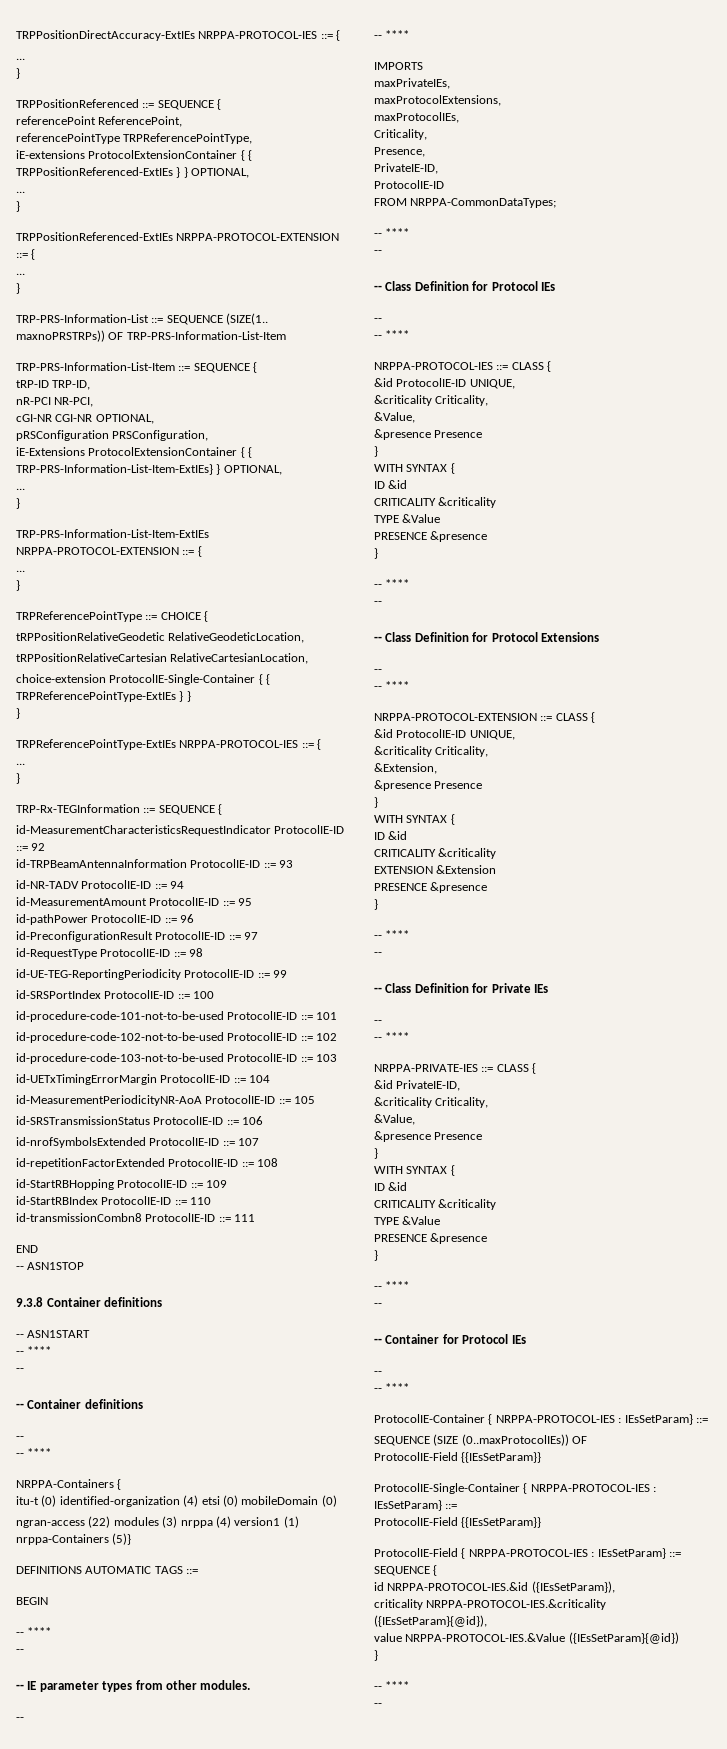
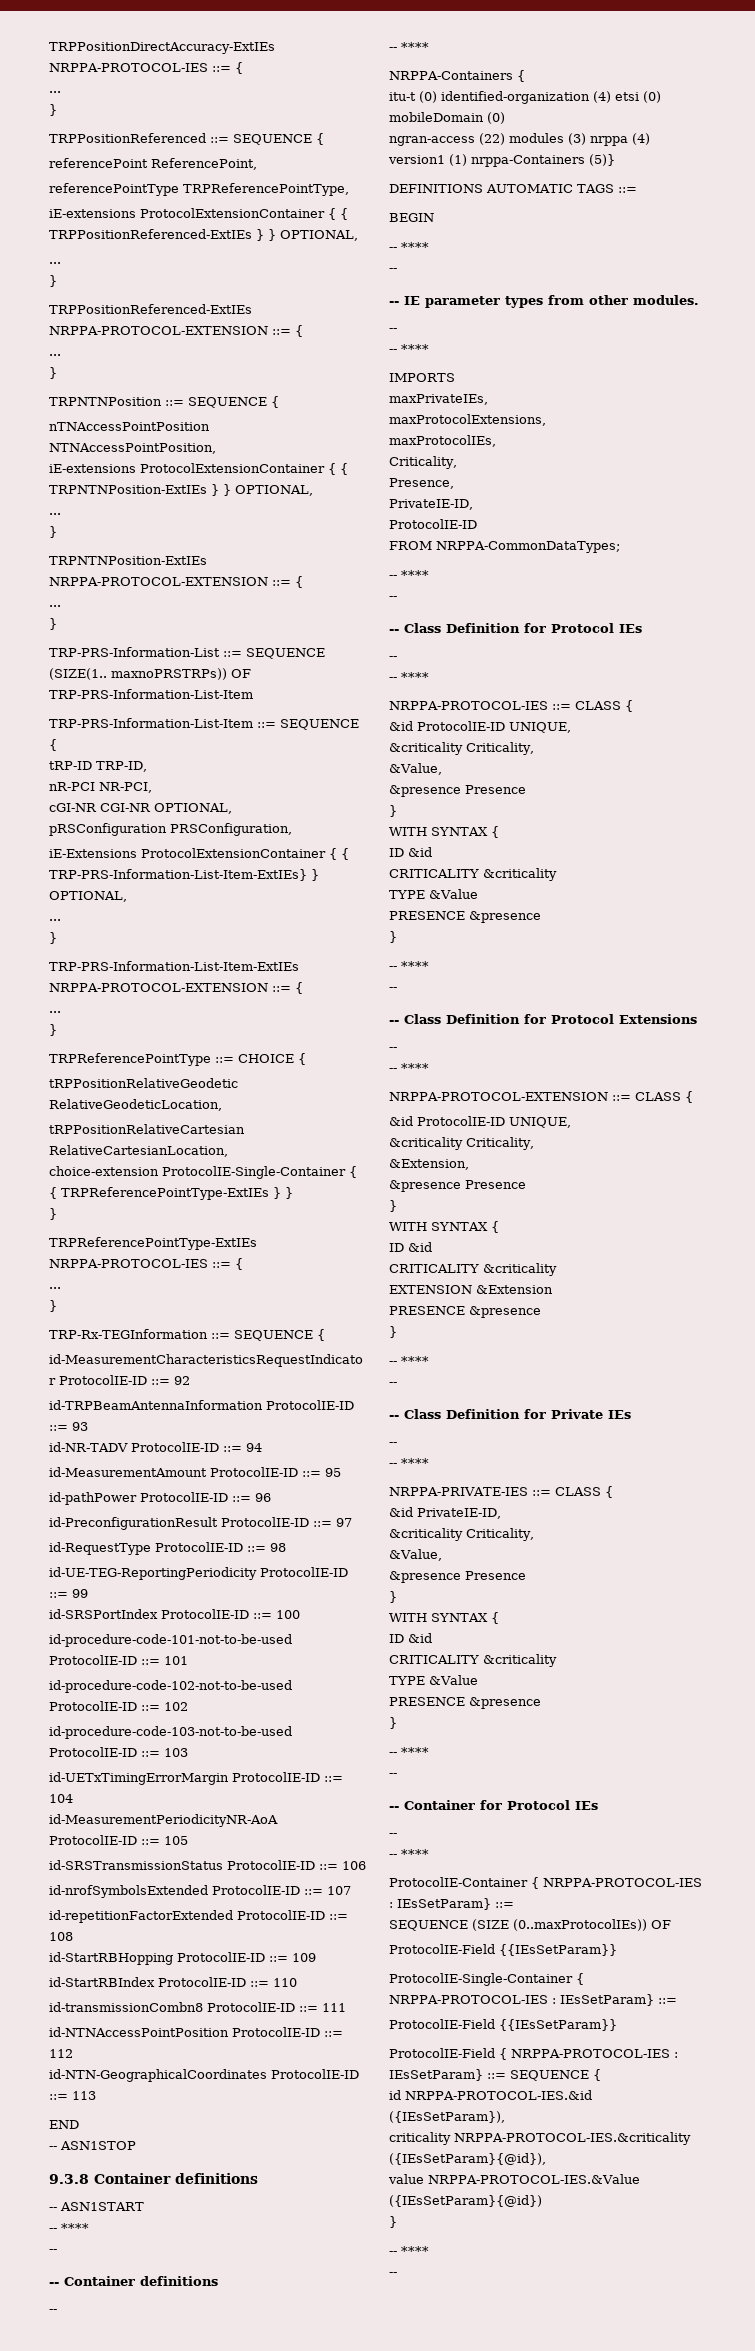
(20, 288) none -> [49,396,279,408] [49,422,210,431] [49,443,216,454] [49,463,348,475] [49,484,313,496] [49,513,61,515] [49,526,57,538] [49,556,207,565] [49,576,303,588] [49,605,61,607] [49,618,57,630] // TRPNTNPosition ::= SEQUENCE { // nTNAccessPointPosition NTNAccessPointPosition, // iE-extensions ProtocolExtensionContainer { { TRPNTNPosition-ExtIEs } } OPTIONAL, // ... // } // TRPNTNPosition-ExtIEs NRPPA-PROTOCOL-EXTENSION ::= { // ... // }
(256, 1218) none -> [49,2027,343,2037] [49,2049,73,2058] [49,2069,359,2082] [49,2091,96,2100] // id-NTNAccessPointPosition ProtocolIE-ID ::= 112 // id-NTN-GeographicalCoordinates ProtocolIE-ID ::= 113

